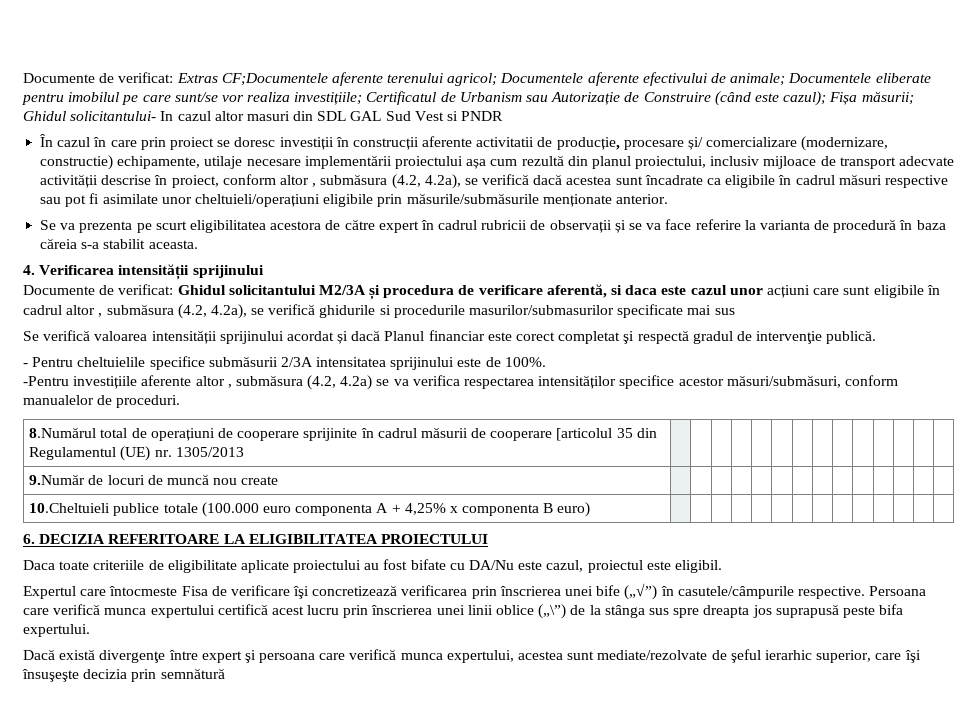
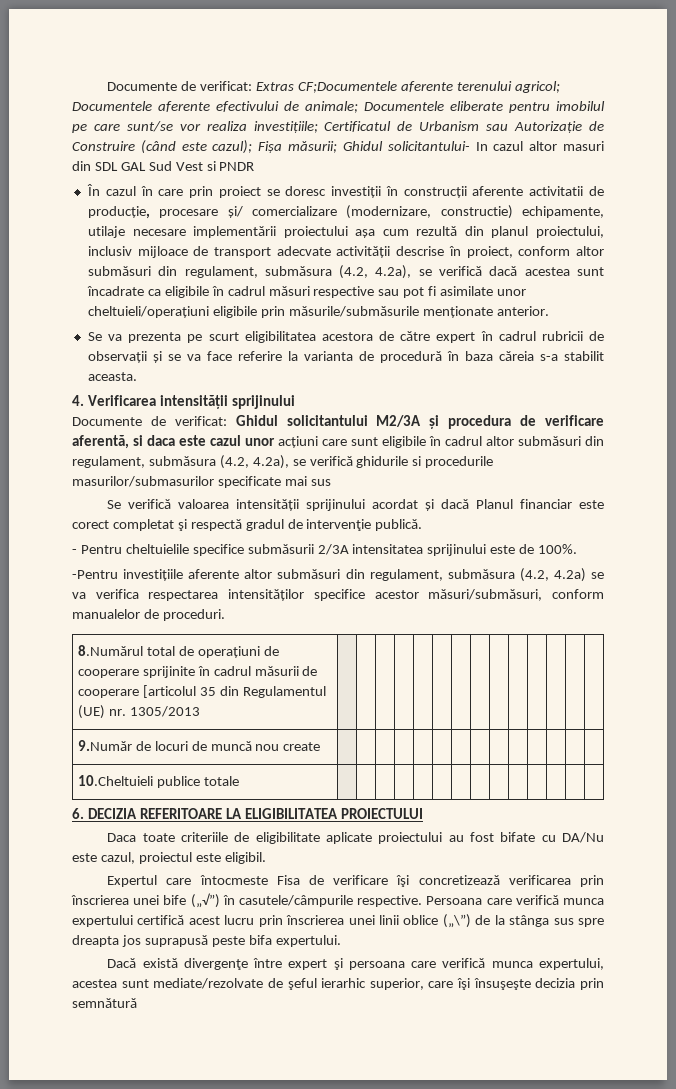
[312,183,317,187] , -> [87,266,258,278] submăsuri din regulament,
[98,313,103,317] , -> [518,436,604,446] [72,456,145,468] submăsuri din regulament,
[227,384,232,388] , -> [277,569,443,581] submăsuri din regulament,
[201,502,591,517] (100.000 euro componenta A + 4,25% x componenta B euro) -> (239, 781) none

